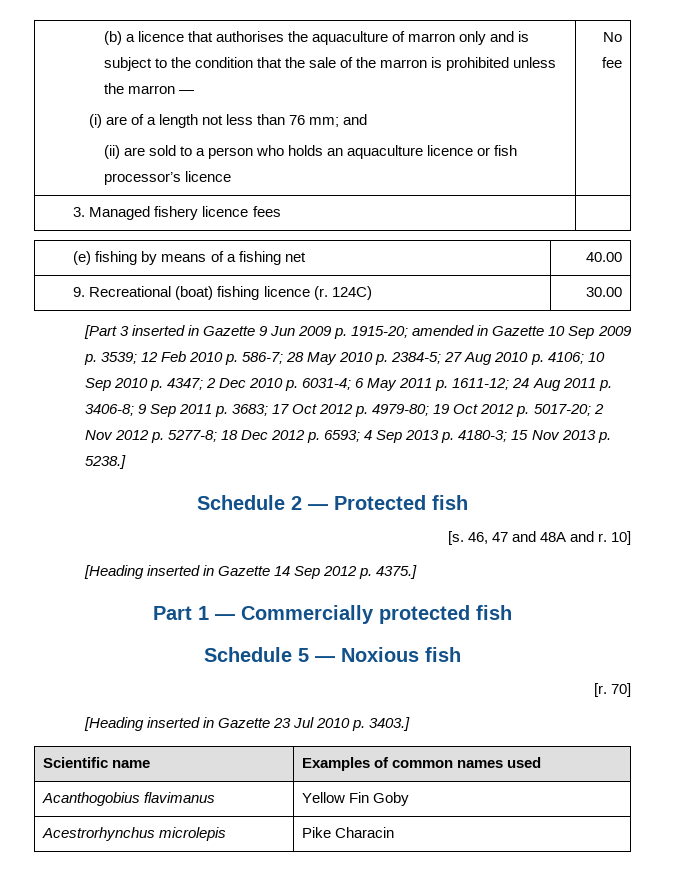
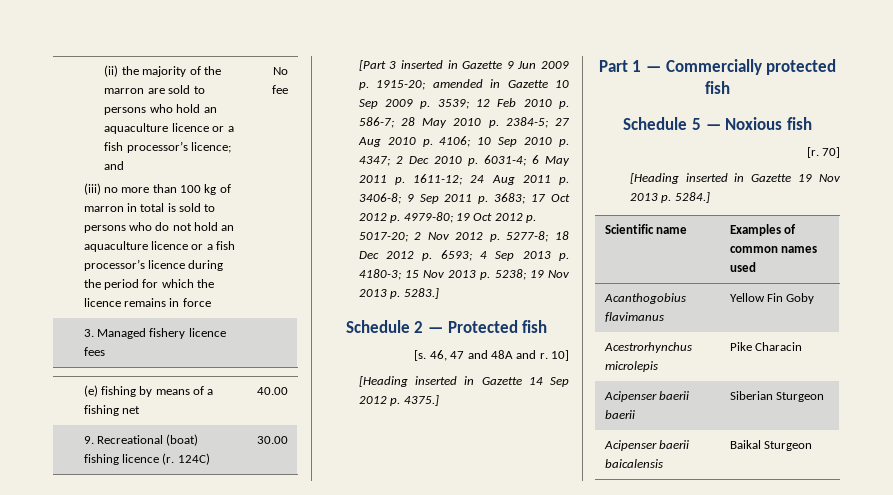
[103,31,530,45] [103,57,557,71] [103,83,194,94] [88,114,368,128] [103,145,518,159] [103,171,231,185] (b) a licence that authorises the aquaculture of marron only and is subject to the condition that the sale of the marron is prohibited unless the marron — // (i) are of a length not less than 76 mm; and // (ii) are sold to a person who holds an aquaculture licence or fish processor’s licence -> [104,65,221,77] [104,85,205,94] [104,104,217,115] [104,123,234,134] [104,141,232,153] [104,161,125,170] [83,183,231,195] [83,203,216,212] [83,222,235,233] [83,241,236,252] [83,259,224,271] [83,279,215,290] [83,298,211,307] (ii) the majority of the marron are sold to persons who hold an aquaculture licence or a fish processor’s licence; and // (iii) no more than 100 kg of marron in total is sold to persons who do not hold an aquaculture licence or a fish processor’s licence during the period for which the licence remains in force
[84,455,126,469] 5238.] -> [494,269,570,280] [358,288,439,299] 5238; 19 Nov 2013 p. 5283.]
[272,717,411,731] 23 Jul 2010 p. 3403.] -> [798,174,841,182] [629,192,710,203] 19 Nov 2013 p. 5284.]
(394, 832) none -> [603,391,690,402] [604,410,635,419] [729,391,825,402] [603,440,690,451] [604,459,663,468] [729,440,813,451] // Acipenser baerii baerii | Siberian Sturgeon // Acipenser baerii baicalensis | Baikal Sturgeon

